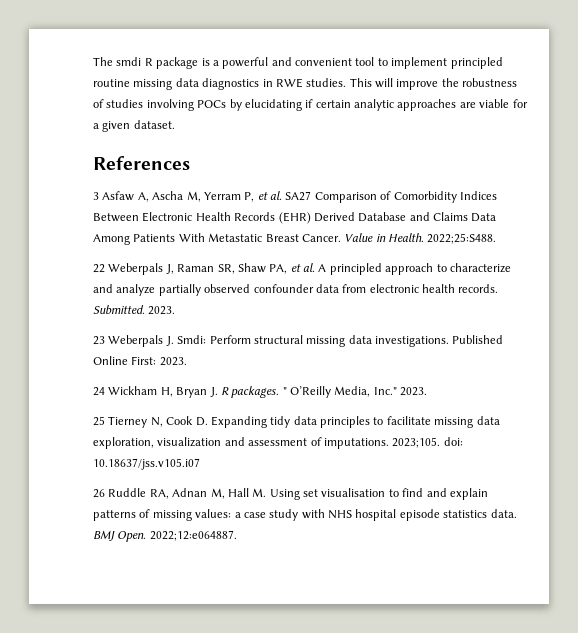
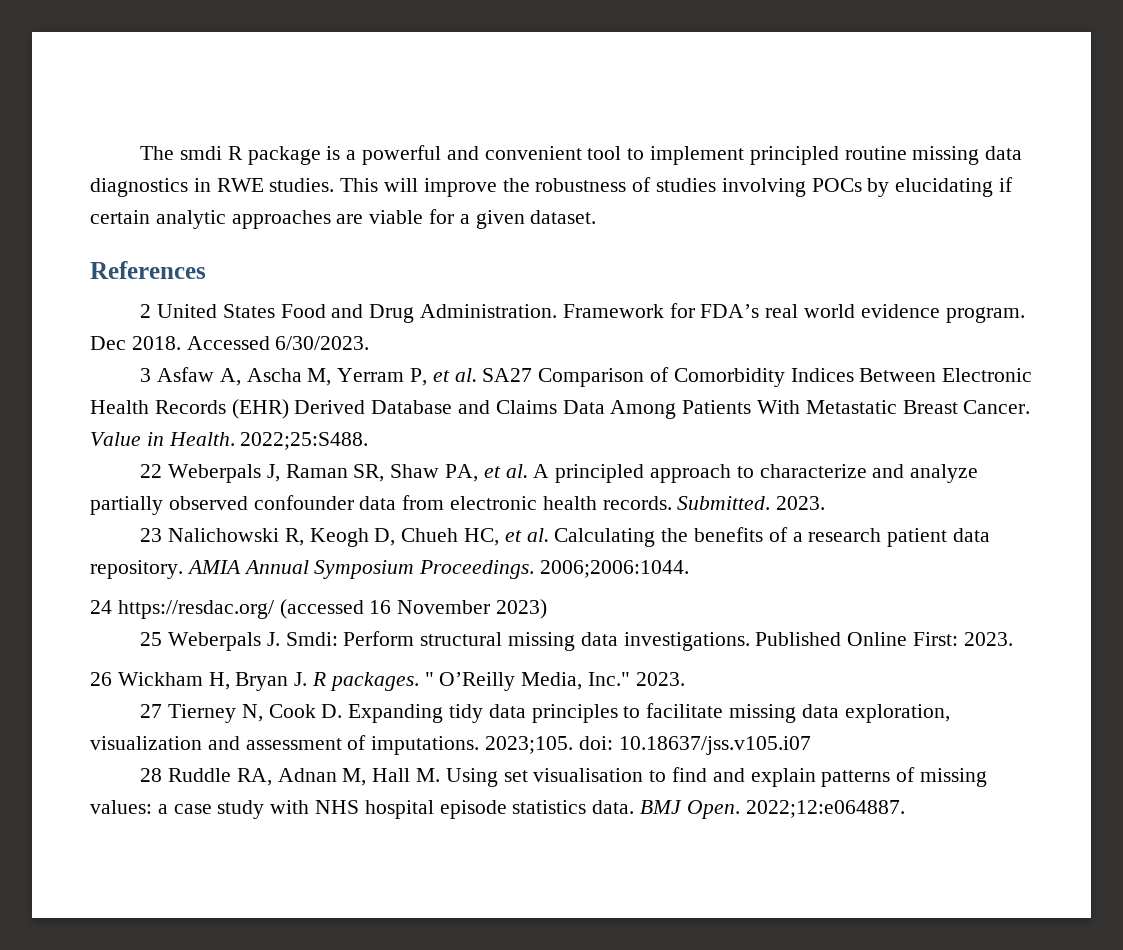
(190, 163) none -> [140,303,1025,323] [90,336,370,350] // 2 United States Food and Drug Administration. Framework for FDA’s real world evidence program. Dec 2018. Accessed 6/30/2023.
(105, 340) none -> [167,527,991,547] [90,560,690,579] [90,599,548,619] [140,632,163,646] Nalichowski R, Keogh D, Chueh HC, et al. Calculating the benefits of a research patient data repository. AMIA Annual Symposium Proceedings. 2006;2006:1044. // 24 https://resdac.org/ (accessed 16 November 2023) // 25
[93,387,105,396] 24 -> [90,672,112,686] 26
[93,416,105,426] 25 -> [140,704,163,718] 27
[93,489,105,498] 26 -> [140,768,163,782] 28

